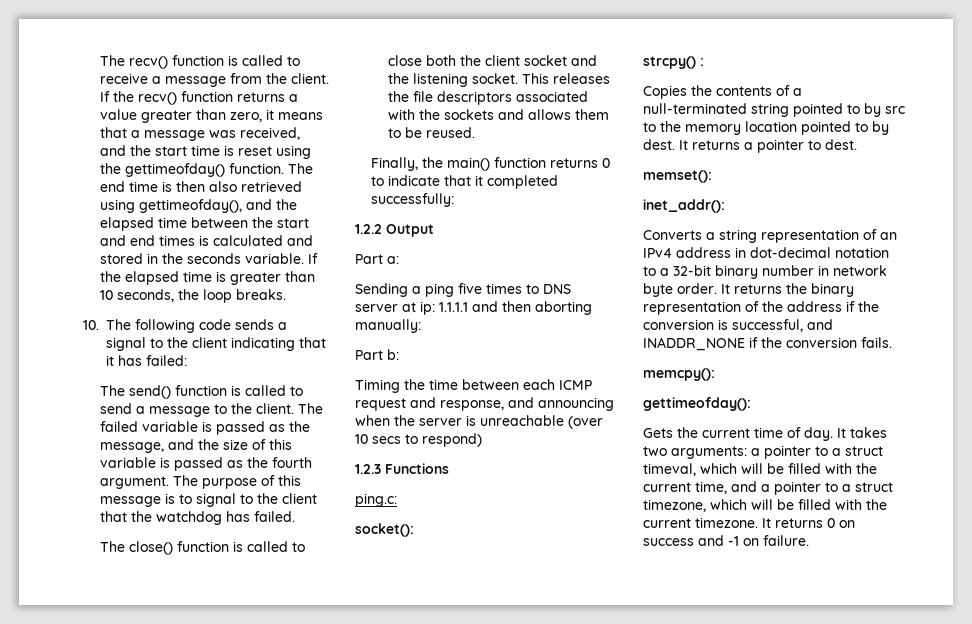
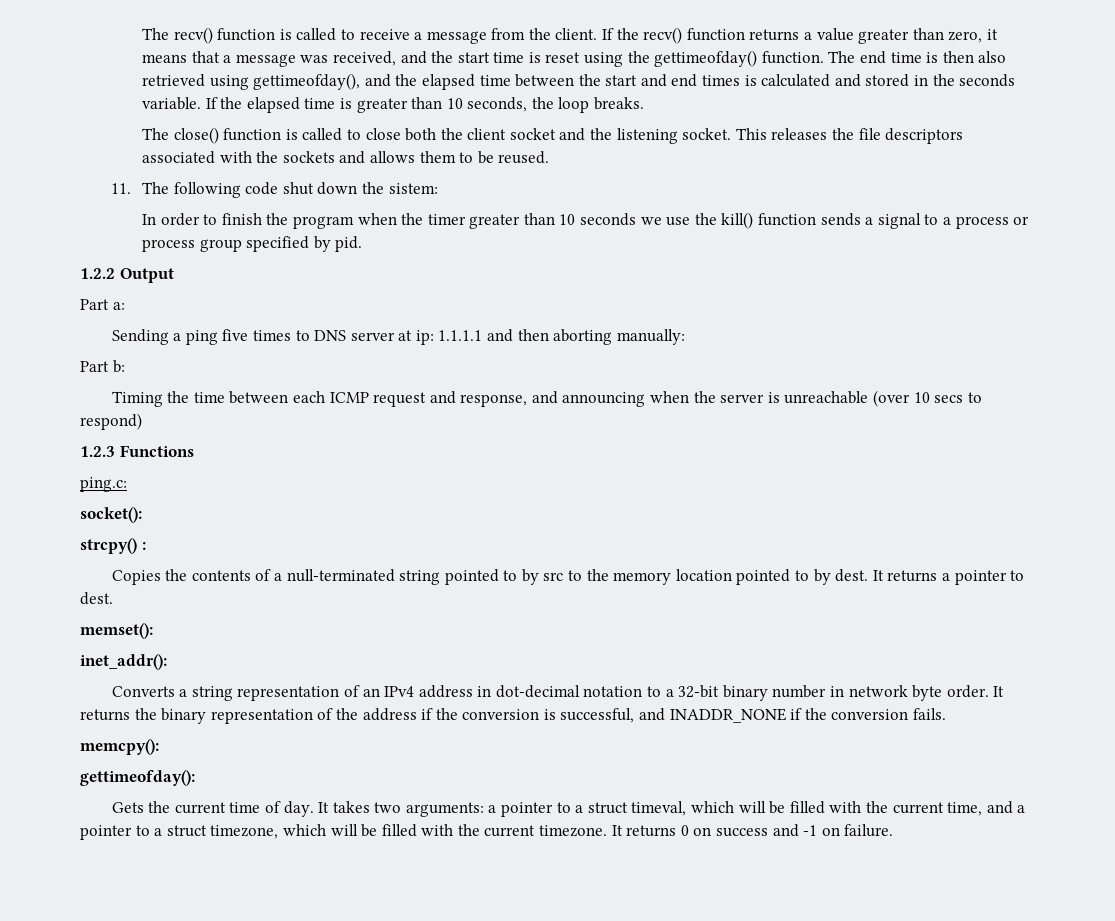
[83,319,288,333] [106,337,327,351] [106,355,188,366] [99,385,303,399] [99,403,323,417] [99,421,310,435] [99,439,292,453] [99,457,312,471] [99,475,301,489] [99,493,317,507] [99,511,295,525] // 10. The following code sends a signal to the client indicating that it has failed: // The send() function is called to send a message to the client. The failed variable is passed as the message, and the size of this variable is passed as the fourth argument. The purpose of this message is to signal to the client that the watchdog has failed. -> (645, 103) none
[371,157,611,171] [371,175,559,189] [371,193,455,207] Finally, the main() function returns 0 to indicate that it completed successfully: -> [110,182,438,198] [141,212,1030,229] [141,236,363,252] 11. The following code shut down the sistem: // In order to finish the program when the timer greater than 10 seconds we use the kill() function sends a signal to a process or process group specified by pid.

